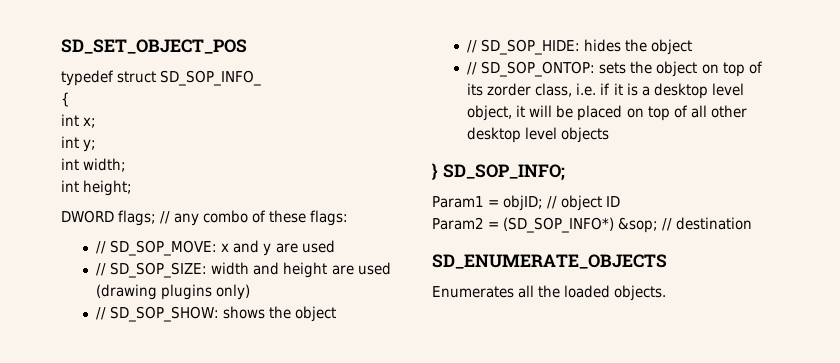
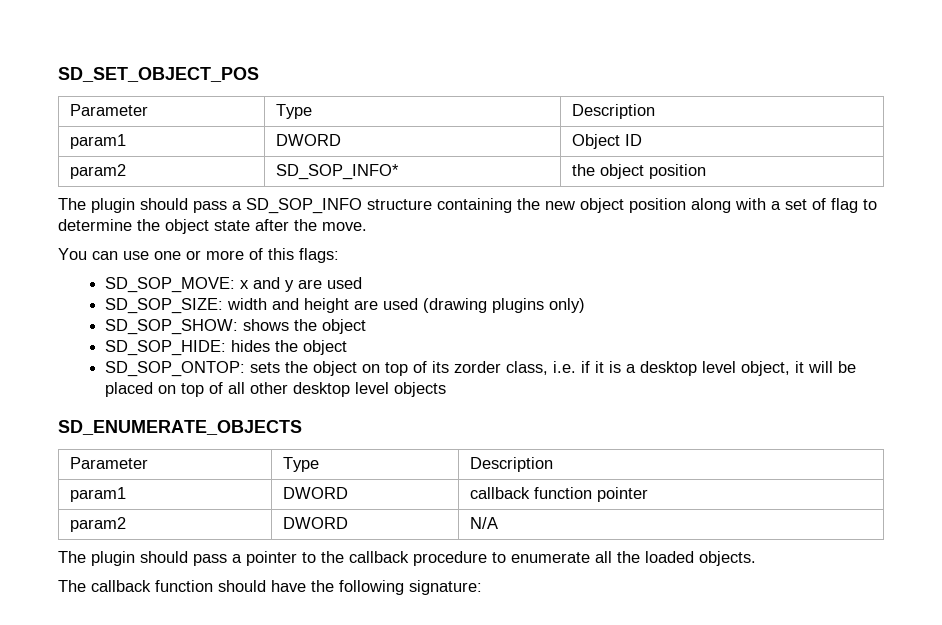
[61,70,262,86] [61,92,70,107] [61,114,97,128] [61,136,97,152] [61,158,127,172] [61,180,133,196] [61,210,307,226] // typedef struct SD_SOP_INFO_ // { // int x; // int y; // int width; // int height; // DWORD flags; // any combo of these -> [70,104,149,116] [276,104,313,119] [572,104,656,119] [70,134,127,149] [276,134,342,146] [572,134,643,149] [70,164,127,179] [276,164,400,180] [572,164,707,179] [58,198,877,214] [58,219,367,234] [58,248,294,260] // Parameter | Type | Description // param1 | DWORD | Object ID // param2 | SD_SOP_INFO* | the object position // The plugin should pass a SD_SOP_INFO structure containing the new object position along with a set of flag to determine the object state after the move. // You can use one or more of this
[96,241,107,254] // -> (339, 255) none
[96,263,107,276] // -> (362, 283) none
[96,307,107,320] // -> (585, 305) none
[467,40,478,53] // -> (366, 326) none
[467,62,478,75] // -> (347, 347) none
[432,163,565,181] [432,195,621,211] [432,217,753,233] [432,254,667,269] [432,285,667,301] } SD_SOP_INFO; // Param1 = objID; // object ID // Param2 = (SD_SOP_INFO*) &sop; // destination // SD_ENUMERATE_OBJECTS // Enumerates all the loaded objects. -> [58,420,302,435] [70,457,149,469] [283,457,320,472] [470,457,554,472] [70,487,127,502] [283,487,349,499] [470,487,649,502] [70,517,127,532] [283,517,349,529] [470,517,499,529] [58,551,756,566] [58,580,482,595] SD_ENUMERATE_OBJECTS // Parameter | Type | Description // param1 | DWORD | callback function pointer // param2 | DWORD | N/A // The plugin should pass a pointer to the callback procedure to enumerate all the loaded objects. // The callback function should have the following signature:

